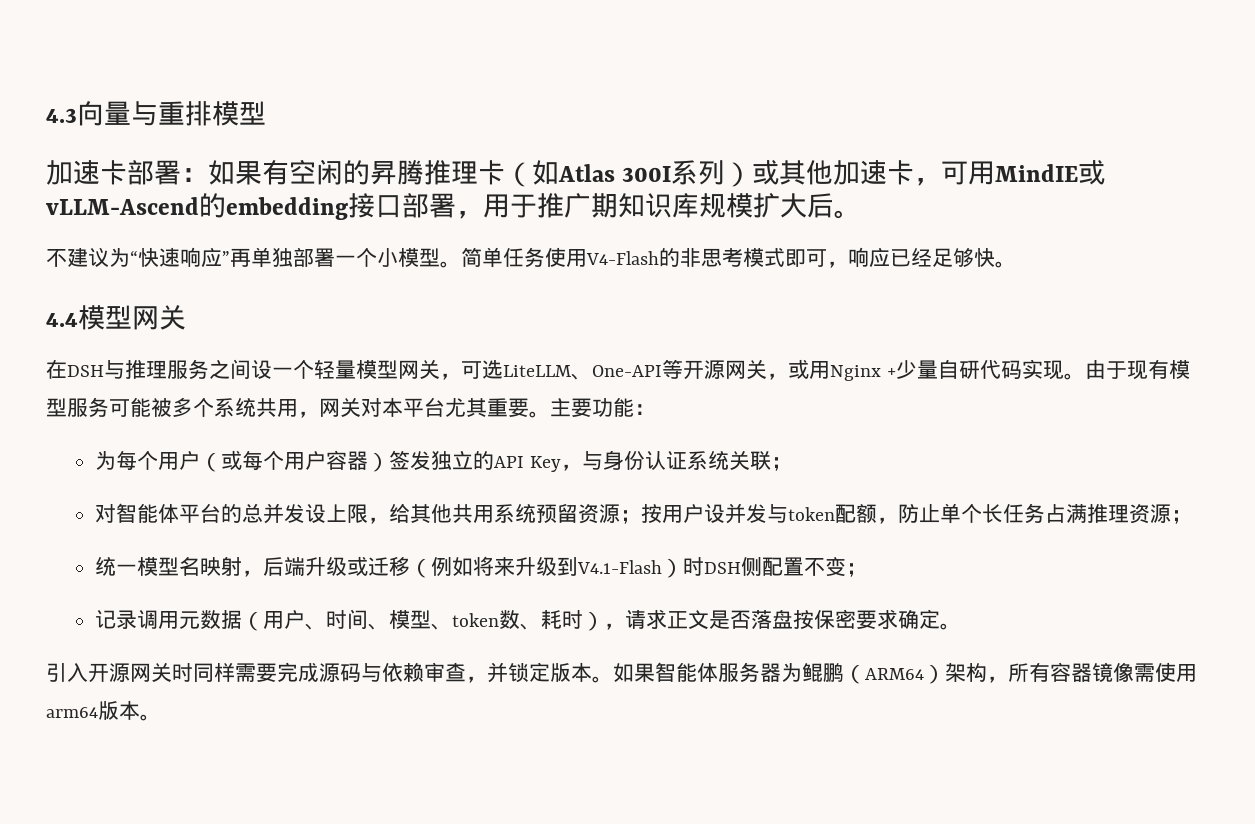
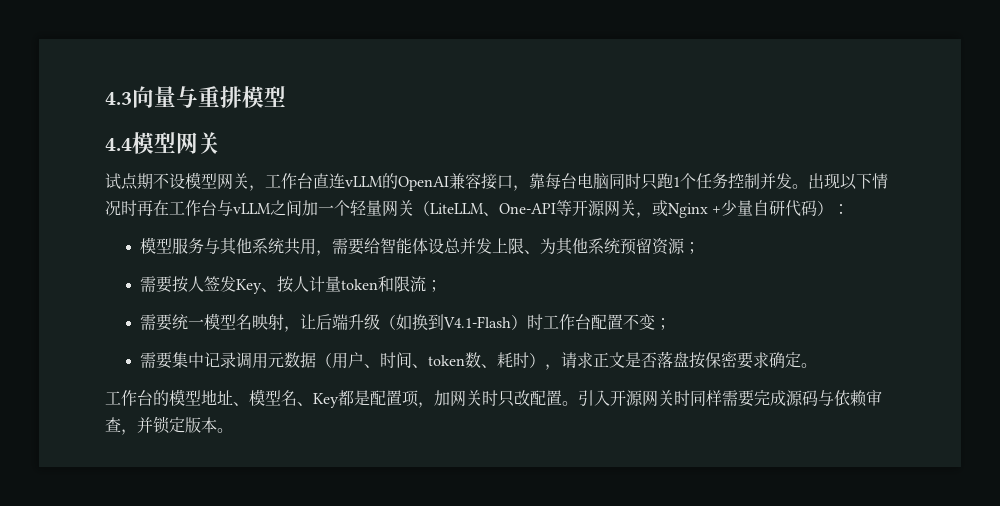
[46,159,1106,187] [46,193,861,220] [46,247,1016,268] [46,305,186,330] [46,359,503,380] 加速卡部署：如果有空闲的昇腾推理卡（如Atlas 300I系列）或其他加速卡，可用MindIE或vLLM-Ascend的embedding接口部署，用于推广期知识库规模扩大后。 // 不建议为“快速响应”再单独部署一个小模型。简单任务使用V4-Flash的非思考模式即可，响应已经足够快。 // 4.4模型网关 // 在DSH与推理服务之间设一个轻量模型网关，可选 -> [105,132,220,154] [105,172,888,191] [105,200,430,217] 4.4模型网关 // 试点期不设模型网关，工作台直连vLLM的OpenAI兼容接口，靠每台电脑同时只跑1个任务控制并发。出现以下情况时再在工作台与vLLM之间加一个轻量网关（
[809,361,830,379] 用 -> (668, 208) none
[1021,359,1190,380] [46,397,655,418] [95,450,792,472] [95,503,1193,524] 实现。由于现有模型服务可能被多个系统共用，网关对本平台尤其重要。主要功能： // 为每个用户（或每个用户容器）签发独立的API Key，与身份认证系统关联； // 对智能体平台的总并发设上限，给其他共用系统预留资源；按用户设并发与token配额，防止单个长任务占满推理资源； // -> [817,201,850,216] [140,237,701,256] [140,276,443,294] [140,314,173,331] ）： // 模型服务与其他系统共用，需要给智能体设总并发上限、为其他系统预留资源； // 需要按人签发Key、按人计量token和限流； // 需要
(264, 573) none -> [300,314,317,329] 让
[347,556,558,578] 或迁移（例如将来升级 -> [380,314,429,331] （如换
[704,557,763,576] DSH侧 -> [543,314,592,330] 工作台
(868, 570) none -> [140,352,205,369] 需要集中
[389,610,453,630] 模型、 -> (429, 366) none
(962, 626) none -> [105,389,578,408] 工作台的模型地址、模型名、Key都是配置项，加网关时只改配置。
[613,662,1197,684] [46,700,161,721] 如果智能体服务器为鲲鹏（ARM64）架构，所有容器镜像需使用arm64版本。 -> (233, 430) none

